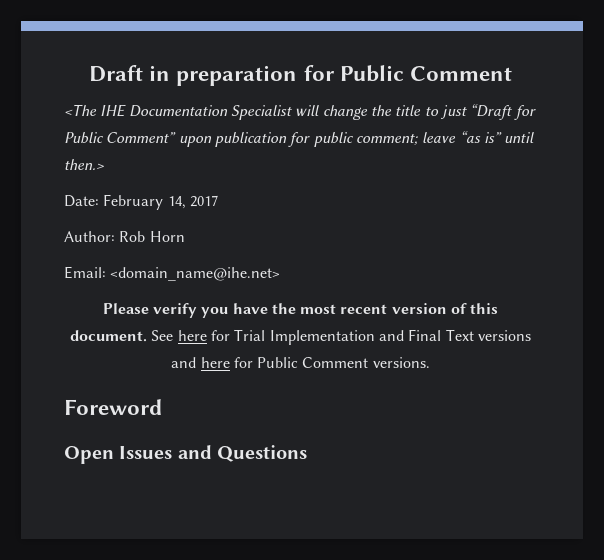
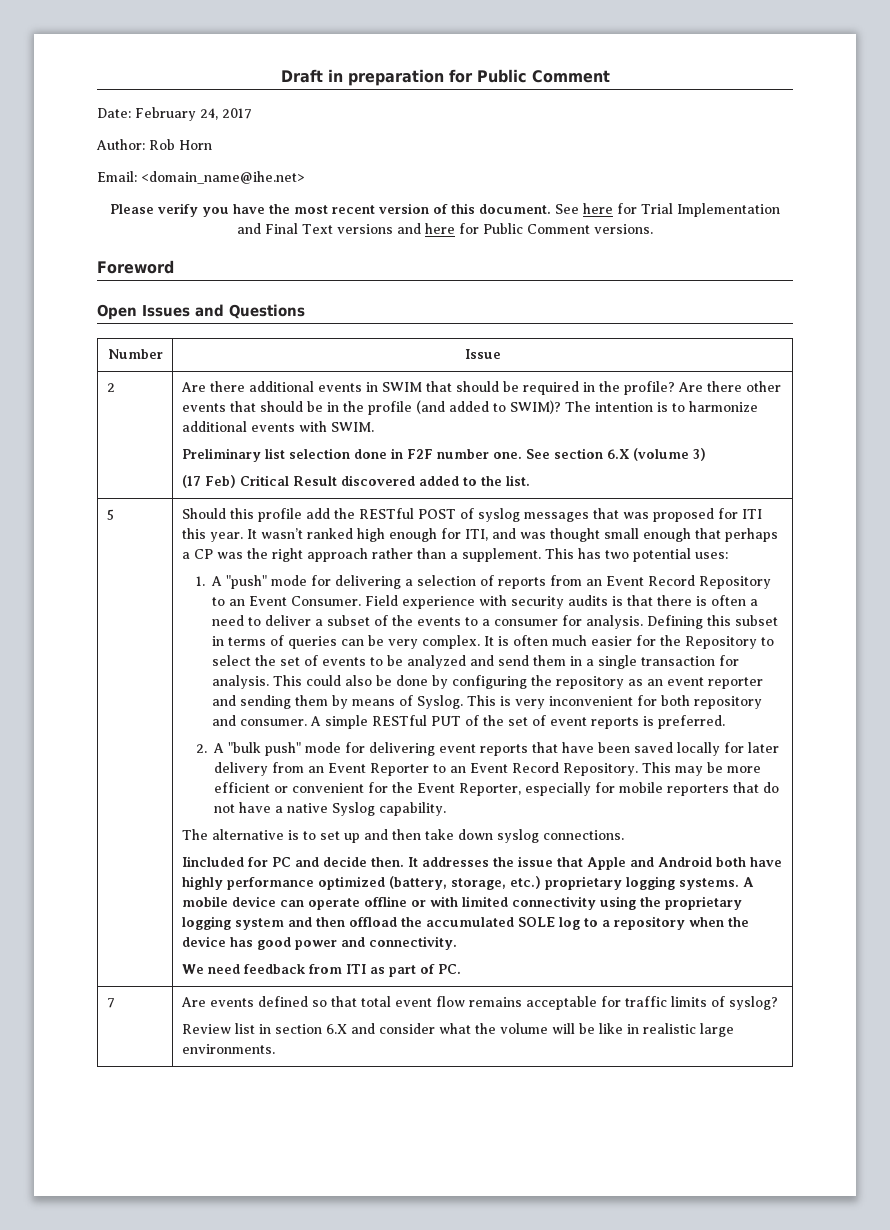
[64,104,536,120] [64,131,535,147] [64,159,104,170] // <The IHE Documentation Specialist will change the title to just “Draft for Public Comment” upon publication for public comment; leave “as is” until then.> -> (610, 76) none
[167,196,186,209] 14, -> [200,108,218,120] 24,
(308, 453) none -> [107,349,163,359] [464,349,501,359] [106,383,115,392] [180,381,781,395] [181,400,758,415] [181,421,374,432] [181,448,706,462] [181,475,530,488] [106,509,114,520] [181,508,762,522] [181,528,778,542] [181,548,728,562] [195,575,771,589] [211,595,758,609] [211,615,778,629] [211,635,774,649] [211,655,739,669] [211,675,763,689] [211,695,762,709] [211,715,725,729] [195,742,779,756] [213,762,761,776] [213,782,779,796] [213,802,446,816] [181,829,624,843] [181,856,782,870] [181,876,754,890] [181,896,742,910] [181,916,749,930] [181,936,457,950] [181,964,461,977] [106,998,115,1008] [180,996,778,1010] [181,1023,734,1037] [181,1044,275,1054] // Number | Issue // 2 | Are there additional events in SWIM that should be required in the profile? Are there other events that should be in the profile (and added to SWIM)? The intention is to harmonize additional events with SWIM. // Preliminary list selection done in F2F number one. See section 6.X (volume 3) // (17 Feb) Critical Result discovered added to the list. // 5 | Should this profile add the RESTful POST of syslog messages that was proposed for ITI this year. It wasn’t ranked high enough for ITI, and was thought small enough that perhaps a CP was the right approach rather than a supplement. This has two potential uses: // 1. A "push" mode for delivering a selection of reports from an Event Record Repository to an Event Consumer. Field experience with security audits is that there is often a need to deliver a subset of the events to a consumer for analysis. Defining this subset in terms of queries can be very complex. It is often much easier for the Repository to select the set of events to be analyzed and send them in a single transaction for analysis. This could also be done by configuring the repository as an event reporter and sending them by means of Syslog. This is very inconvenient for both repository and consumer. A simple RESTful PUT of the set of event reports is preferred. // 2. A "bulk push" mode for delivering event reports that have been saved locally for later delivery from an Event Reporter to an Event Record Repository. This may be more efficient or convenient for the Event Reporter, especially for mobile reporters that do not have a native Syslog capability. // The alternative is to set up and then take down syslog connections. // Iincluded for PC and decide then. It addresses the issue that Apple and Android both have highly performance optimized (battery, storage, etc.) proprietary logging systems. A mobile device can operate offline or with limited connectivity using the proprietary logging system and then offload the accumulated SOLE log to a repository when the device has good power and connectivity. // We need feedback from ITI as part of PC. // 7 | Are events defined so that total event flow remains acceptable for traffic limits of syslog? // Review list in section 6.X and consider what the volume will be like in realistic large environments.

